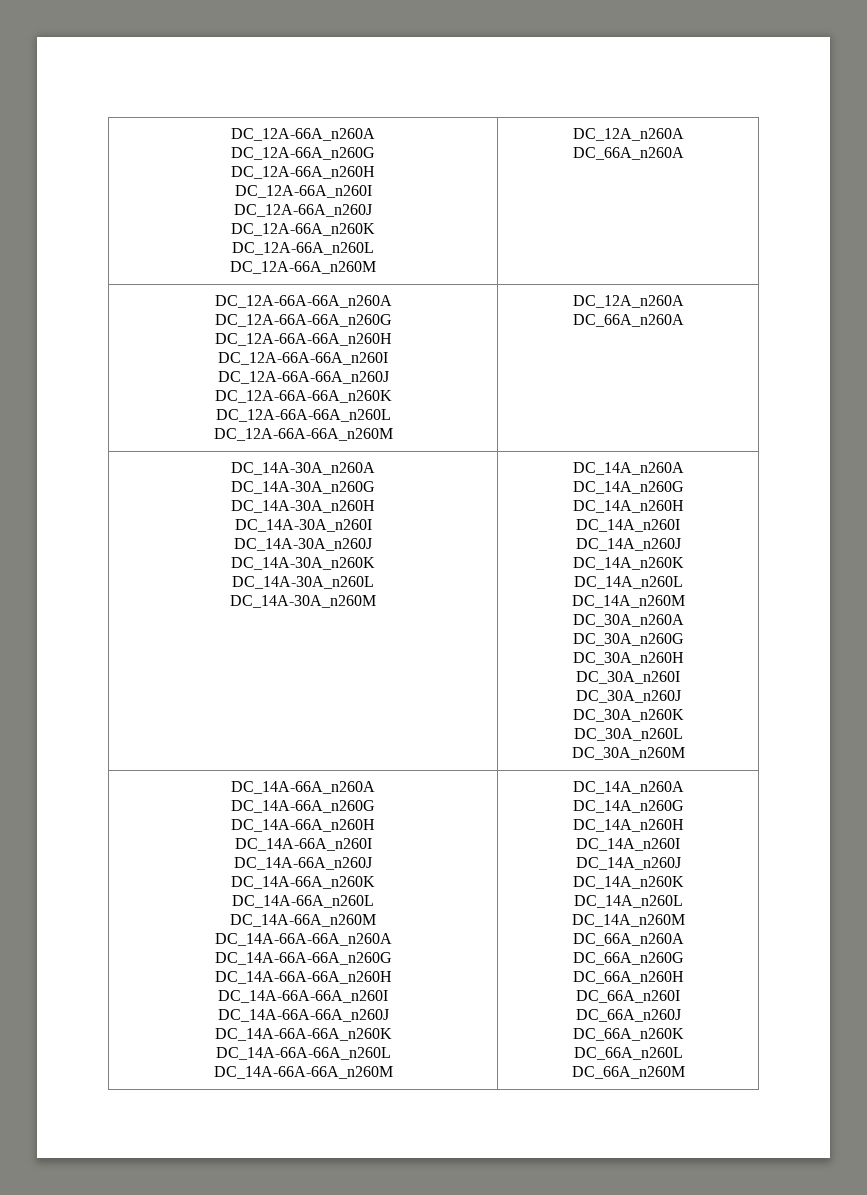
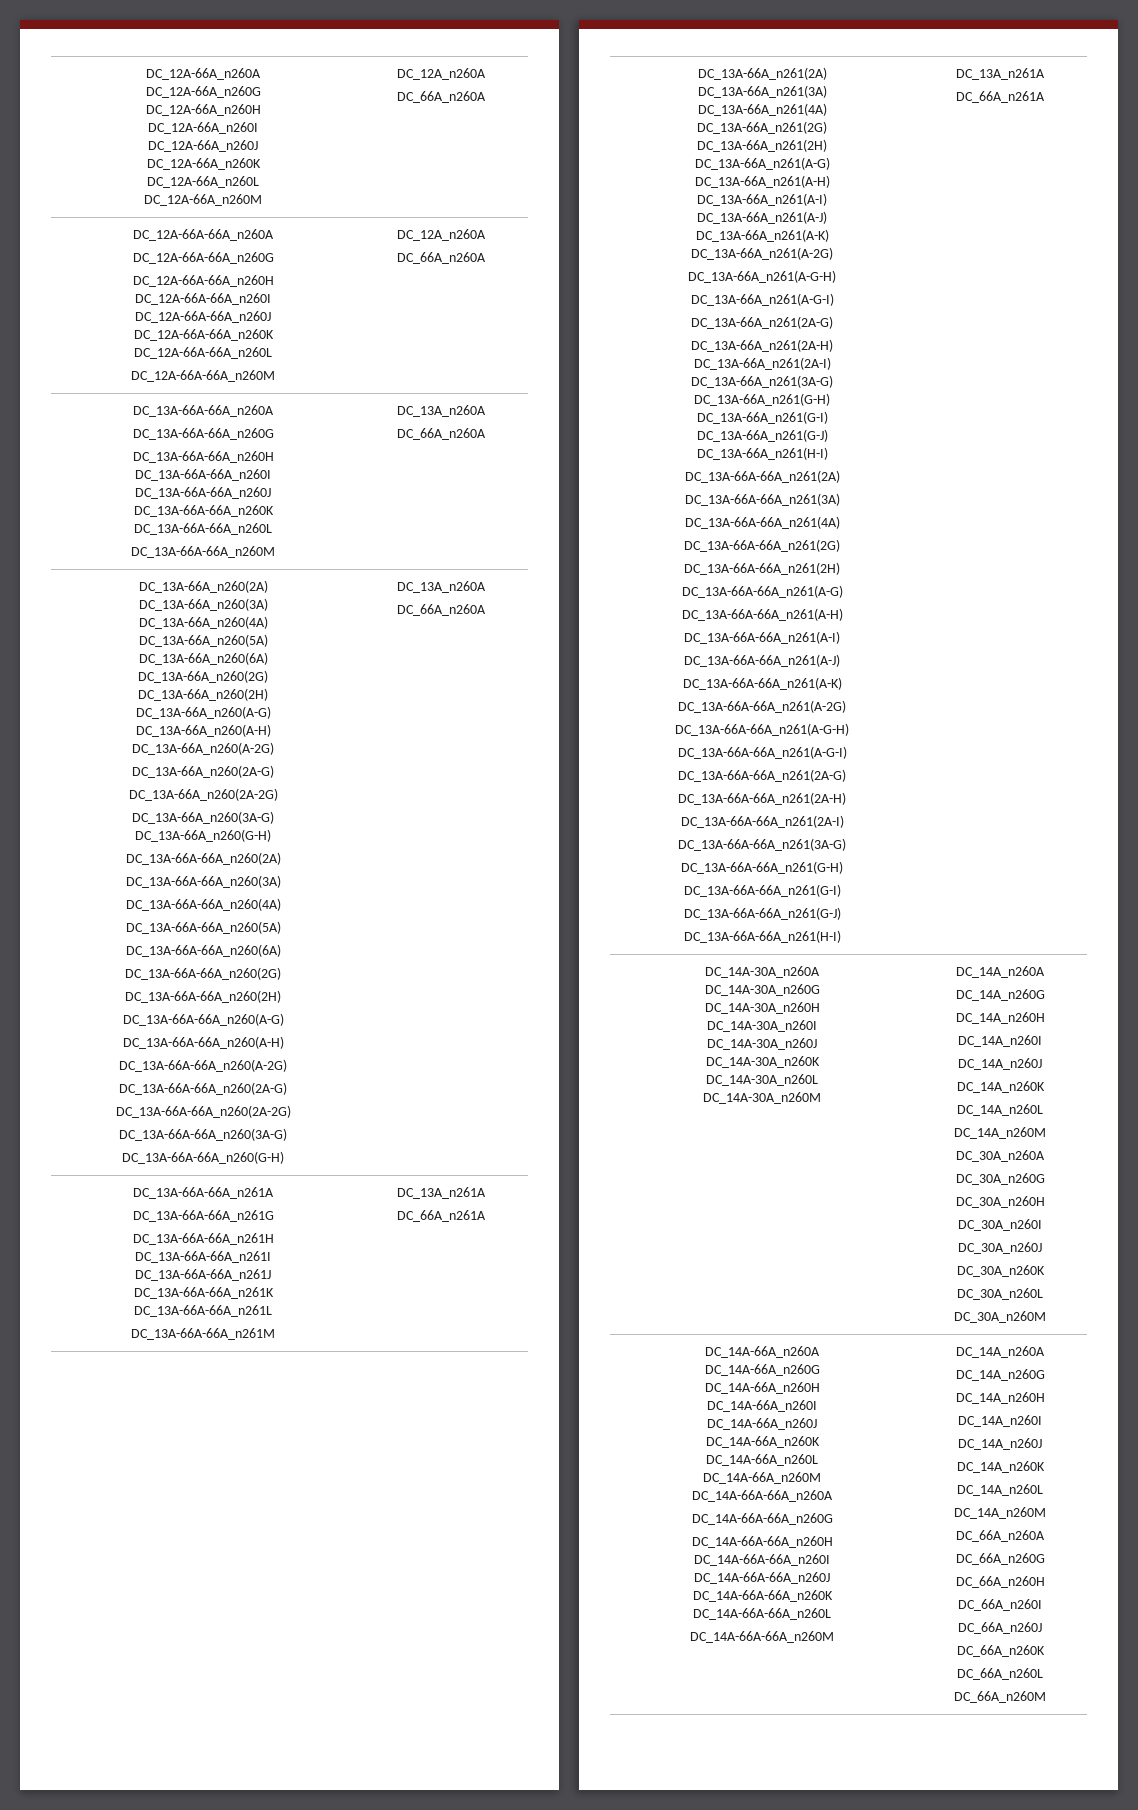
(684, 320) none -> [133,405,274,417] [132,428,274,440] [132,451,274,463] [135,469,271,481] [135,487,271,499] [133,505,274,517] [134,523,272,535] [131,546,275,558] [397,405,486,417] [397,428,486,440] [138,580,268,593] [138,598,268,611] [138,616,268,629] [138,634,268,647] [138,652,268,665] [138,670,268,683] [138,688,268,701] [135,706,271,719] [135,724,271,737] [132,742,274,755] [132,765,274,778] [128,788,278,801] [132,811,274,824] [135,829,271,842] [125,852,281,865] [125,875,281,888] [125,898,281,911] [125,921,281,934] [125,944,281,957] [125,967,281,980] [125,990,281,1003] [122,1013,284,1026] [122,1036,284,1049] [119,1059,287,1072] [119,1082,287,1095] [115,1105,291,1118] [119,1128,287,1141] [122,1151,284,1164] [397,581,486,593] [397,604,486,616] [133,1187,274,1199] [132,1210,274,1222] [132,1233,274,1245] [135,1251,271,1263] [135,1269,271,1281] [133,1287,274,1299] [134,1305,272,1317] [131,1328,275,1340] [397,1187,486,1199] [397,1210,486,1222] [697,67,827,80] [697,85,827,98] [697,103,827,116] [697,121,827,134] [697,139,827,152] [694,157,830,170] [694,175,830,188] [697,193,827,206] [697,211,827,224] [695,229,829,242] [691,247,833,260] [688,270,836,283] [690,293,834,306] [691,316,833,329] [691,339,833,352] [693,357,831,370] [691,375,833,388] [694,393,830,406] [696,411,828,424] [696,429,828,442] [696,447,828,460] [684,470,840,483] [684,493,840,506] [684,516,840,529] [684,539,840,552] [684,562,840,575] [681,585,843,598] [681,608,843,621] [684,631,840,644] [684,654,840,667] [682,677,842,690] [678,700,846,713] [675,723,849,736] [677,746,847,759] [678,769,846,782] [678,792,846,805] [680,815,844,828] [678,838,846,851] [681,861,843,874] [683,884,841,897] [683,907,841,920] [683,930,841,943] [956,68,1045,80] [956,91,1045,103] // DC_13A-66A-66A_n260A // DC_13A-66A-66A_n260G // DC_13A-66A-66A_n260H // DC_13A-66A-66A_n260I // DC_13A-66A-66A_n260J // DC_13A-66A-66A_n260K // DC_13A-66A-66A_n260L // DC_13A-66A-66A_n260M | DC_13A_n260A // DC_66A_n260A // DC_13A-66A_n260(2A) // DC_13A-66A_n260(3A) // DC_13A-66A_n260(4A) // DC_13A-66A_n260(5A) // DC_13A-66A_n260(6A) // DC_13A-66A_n260(2G) // DC_13A-66A_n260(2H) // DC_13A-66A_n260(A-G) // DC_13A-66A_n260(A-H) // DC_13A-66A_n260(A-2G) // DC_13A-66A_n260(2A-G) // DC_13A-66A_n260(2A-2G) // DC_13A-66A_n260(3A-G) // DC_13A-66A_n260(G-H) // DC_13A-66A-66A_n260(2A) // DC_13A-66A-66A_n260(3A) // DC_13A-66A-66A_n260(4A) // DC_13A-66A-66A_n260(5A) // DC_13A-66A-66A_n260(6A) // DC_13A-66A-66A_n260(2G) // DC_13A-66A-66A_n260(2H) // DC_13A-66A-66A_n260(A-G) // DC_13A-66A-66A_n260(A-H) // DC_13A-66A-66A_n260(A-2G) // DC_13A-66A-66A_n260(2A-G) // DC_13A-66A-66A_n260(2A-2G) // DC_13A-66A-66A_n260(3A-G) // DC_13A-66A-66A_n260(G-H) | DC_13A_n260A // DC_66A_n260A // DC_13A-66A-66A_n261A // DC_13A-66A-66A_n261G // DC_13A-66A-66A_n261H // DC_13A-66A-66A_n261I // DC_13A-66A-66A_n261J // DC_13A-66A-66A_n261K // DC_13A-66A-66A_n261L // DC_13A-66A-66A_n261M | DC_13A_n261A // DC_66A_n261A // DC_13A-66A_n261(2A) // DC_13A-66A_n261(3A) // DC_13A-66A_n261(4A) // DC_13A-66A_n261(2G) // DC_13A-66A_n261(2H) // DC_13A-66A_n261(A-G) // DC_13A-66A_n261(A-H) // DC_13A-66A_n261(A-I) // DC_13A-66A_n261(A-J) // DC_13A-66A_n261(A-K) // DC_13A-66A_n261(A-2G) // DC_13A-66A_n261(A-G-H) // DC_13A-66A_n261(A-G-I) // DC_13A-66A_n261(2A-G) // DC_13A-66A_n261(2A-H) // DC_13A-66A_n261(2A-I) // DC_13A-66A_n261(3A-G) // DC_13A-66A_n261(G-H) // DC_13A-66A_n261(G-I) // DC_13A-66A_n261(G-J) // DC_13A-66A_n261(H-I) // DC_13A-66A-66A_n261(2A) // DC_13A-66A-66A_n261(3A) // DC_13A-66A-66A_n261(4A) // DC_13A-66A-66A_n261(2G) // DC_13A-66A-66A_n261(2H) // DC_13A-66A-66A_n261(A-G) // DC_13A-66A-66A_n261(A-H) // DC_13A-66A-66A_n261(A-I) // DC_13A-66A-66A_n261(A-J) // DC_13A-66A-66A_n261(A-K) // DC_13A-66A-66A_n261(A-2G) // DC_13A-66A-66A_n261(A-G-H) // DC_13A-66A-66A_n261(A-G-I) // DC_13A-66A-66A_n261(2A-G) // DC_13A-66A-66A_n261(2A-H) // DC_13A-66A-66A_n261(2A-I) // DC_13A-66A-66A_n261(3A-G) // DC_13A-66A-66A_n261(G-H) // DC_13A-66A-66A_n261(G-I) // DC_13A-66A-66A_n261(G-J) // DC_13A-66A-66A_n261(H-I) | DC_13A_n261A // DC_66A_n261A

